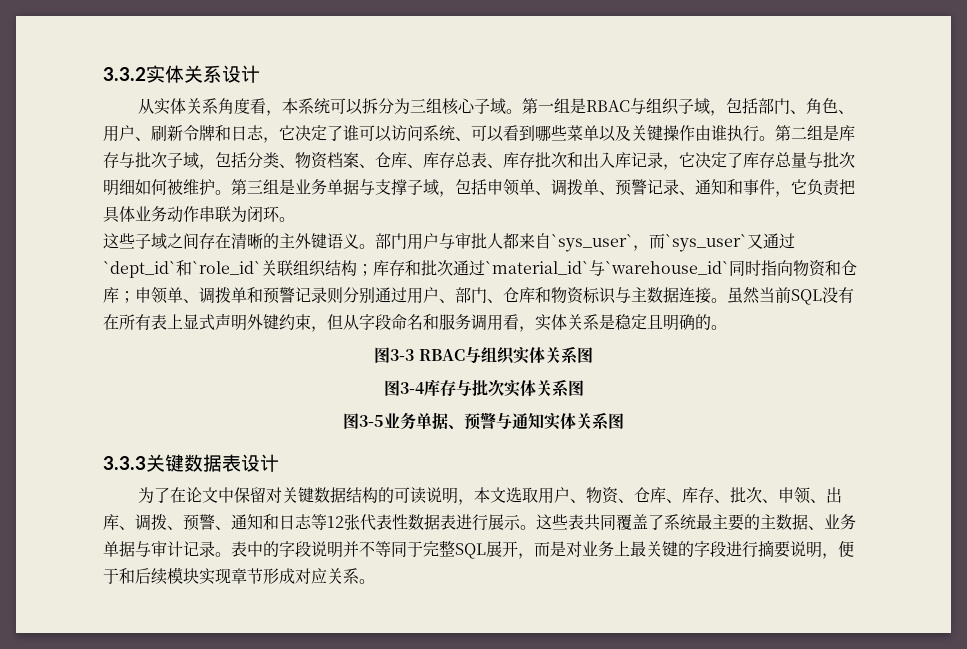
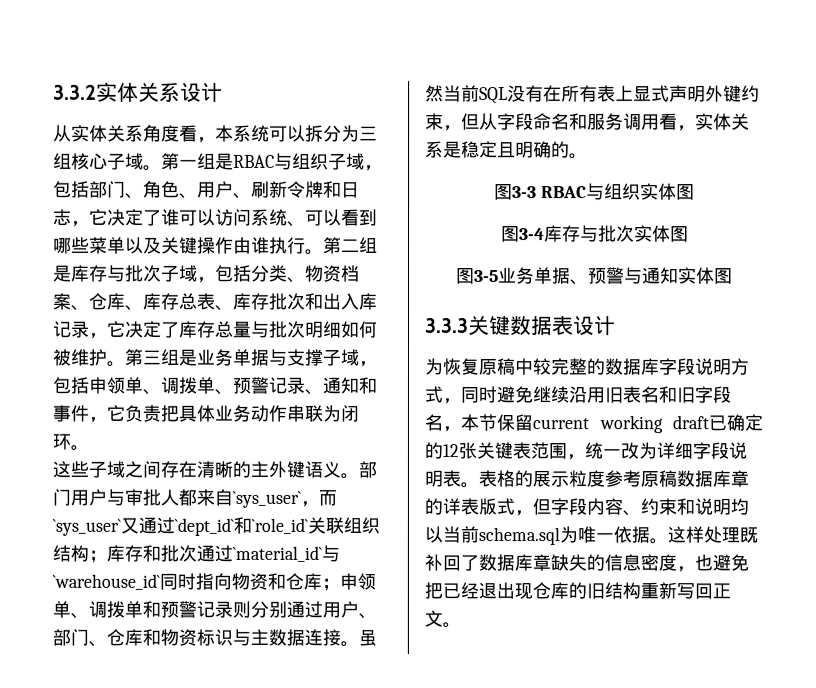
[544,346,578,364] 关系 -> (677, 192) none
[535,379,569,397] 关系 -> (671, 234) none
[576,412,609,430] 关系 -> (715, 276) none
[153,487,842,505] [103,514,856,531] [103,540,854,559] [103,567,359,585] 了在论文中保留对关键数据结构的可读说明，本文选取用户、物资、仓库、库存、批次、申领、出库、调拨、预警、通知和日志等12张代表性数据表进行展示。这些表共同覆盖了系统最主要的主数据、业务单据与审计记录。表中的字段说明并不等同于完整SQL展开，而是对业务上最关键的字段进行摘要说明，便于和后续模块实现章节形成对应关系 -> [442,358,749,376] [424,386,731,405] [424,414,763,434] [424,442,747,461] [424,470,749,489] [424,498,749,517] [424,526,758,546] [424,554,749,573] [424,582,731,600] [424,610,443,628] 恢复原稿中较完整的数据库字段说明方式，同时避免继续沿用旧表名和旧字段名，本节保留current working draft已确定的12张关键表范围，统一改为详细字段说明表。表格的展示粒度参考原稿数据库章的详表版式，但字段内容、约束和说明均以当前schema.sql为唯一依据。这样处理既补回了数据库章缺失的信息密度，也避免把已经退出现仓库的旧结构重新写回正文

